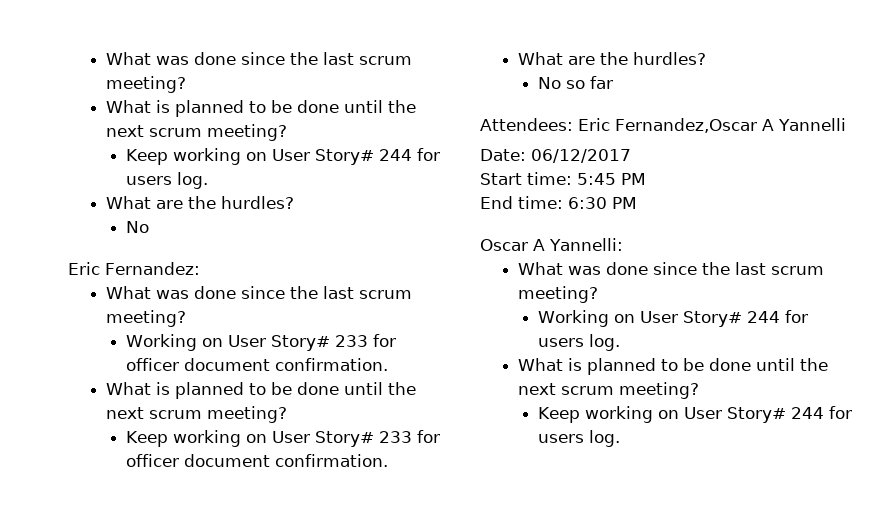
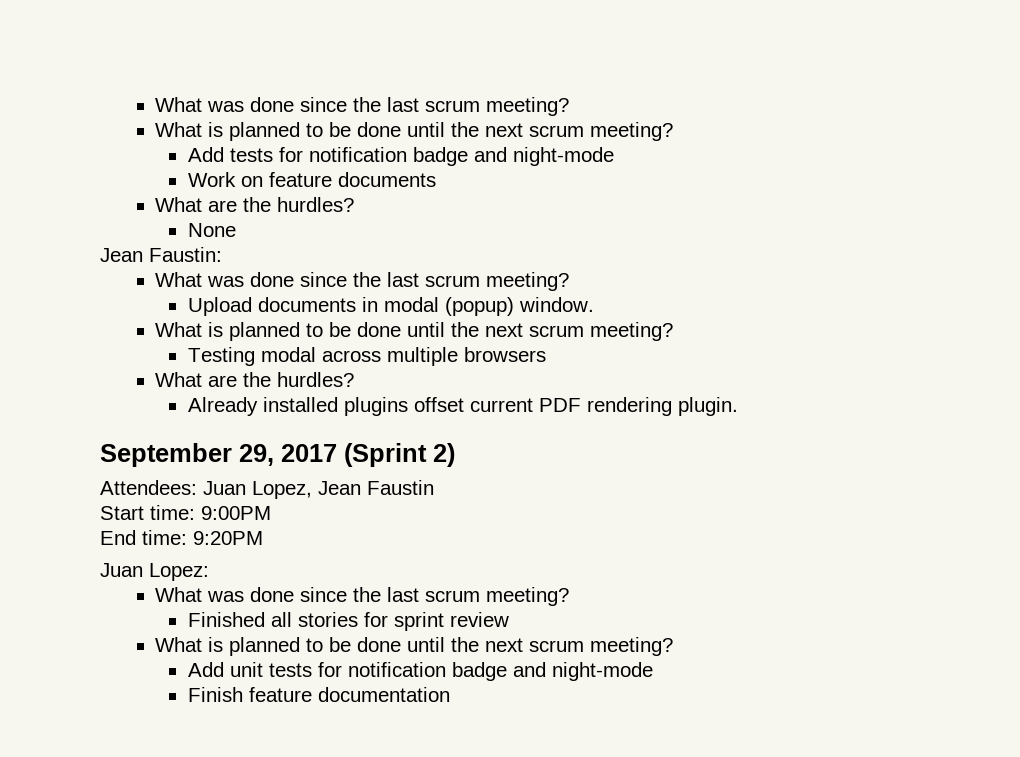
[125,148,440,165] [125,172,208,189] [105,196,294,209] [125,221,149,233] [68,262,200,275] [105,286,412,299] [105,310,186,327] [125,334,396,351] [125,358,388,371] Keep working on User Story# 244 for users log. // What are the hurdles? // No // Eric Fernandez: // What was done since the last scrum meeting? // Working on User Story# 233 for officer document confirmation. -> [187,147,614,166] [187,172,436,187] [155,197,355,212] [187,223,236,237] [100,247,222,262] [155,272,570,291] [187,297,594,316] Add tests for notification badge and night-mode // Work on feature documents // What are the hurdles? // None // Jean Faustin: // What was done since the last scrum meeting? // Upload documents in modal (popup) window.
[125,430,440,447] [125,454,388,467] [517,52,706,65] [537,76,613,89] [480,118,846,133] [480,149,631,163] Keep working on User Story# 233 for officer document confirmation. // What are the hurdles? // No so far // Attendees: Eric Fernandez,Oscar A Yannelli // Date: 06/12/2017 -> [187,347,546,366] [155,372,355,387] [187,397,738,416] [100,443,455,467] [100,480,434,499] Testing modal across multiple browsers // What are the hurdles? // Already installed plugins offset current PDF rendering plugin. // September 29, 2017 (Sprint 2) // Attendees: Juan Lopez, Jean Faustin
[577,173,646,185] 5:45 PM -> [201,506,271,520] 9:00PM
[568,197,637,209] [480,238,623,251] [517,262,824,275] [517,286,598,303] [537,310,808,327] [537,334,620,351] 6:30 PM // Oscar A Yannelli: // What was done since the last scrum meeting? // Working on User Story# 244 for users log. -> [193,531,263,545] [100,563,209,581] [155,587,570,606] [187,612,509,631] 9:20PM // Juan Lopez: // What was done since the last scrum meeting? // Finished all stories for sprint review
[537,406,852,423] [537,430,620,447] Keep working on User Story# 244 for users log. -> [187,662,653,681] [187,687,450,702] Add unit tests for notification badge and night-mode // Finish feature documentation

